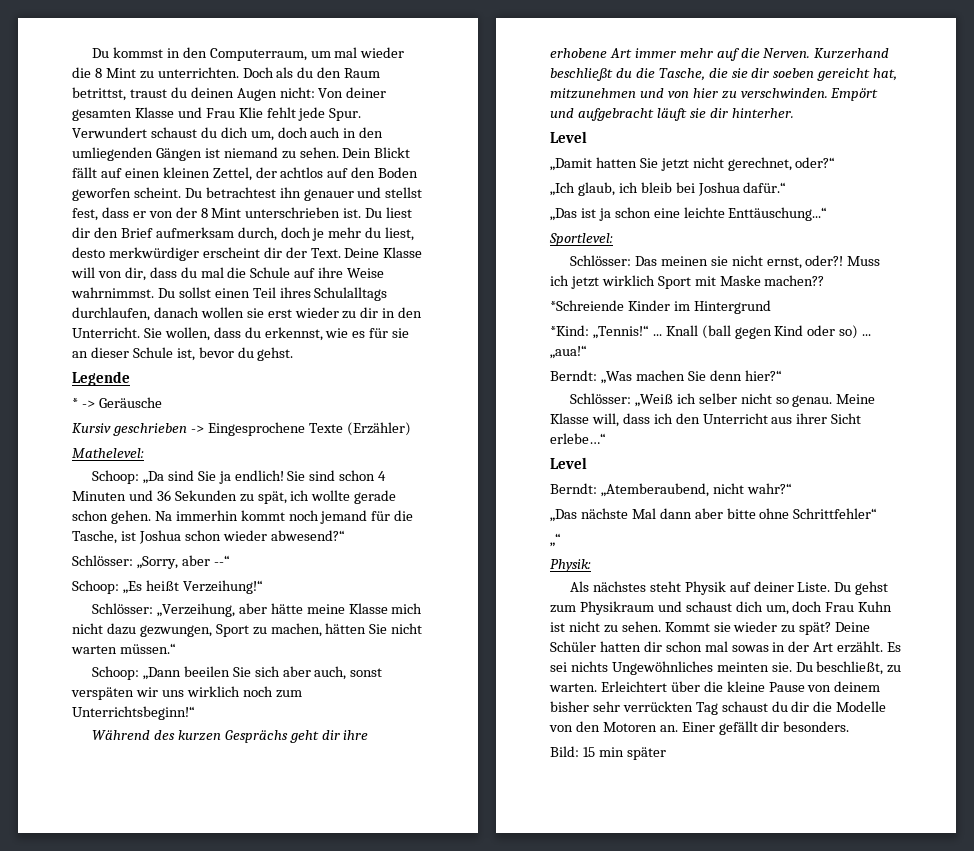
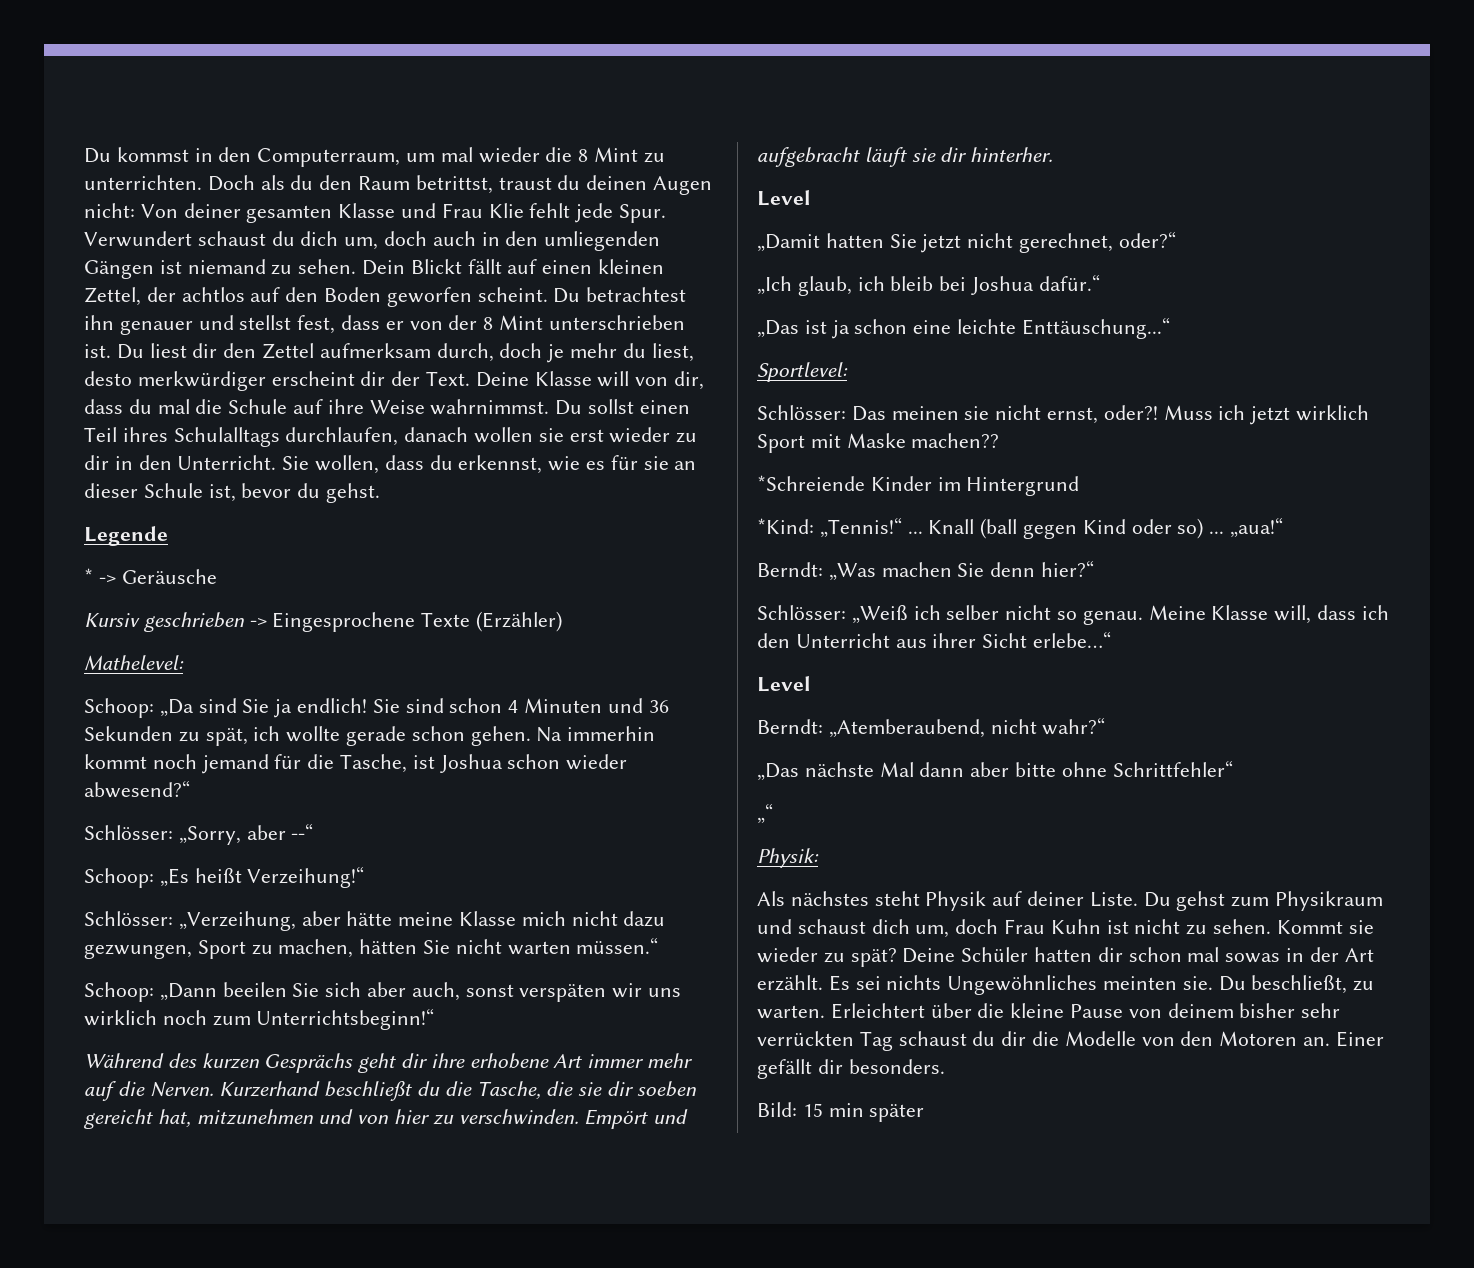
[120,228,153,238] Brief -> [262,343,315,359] Zettel

